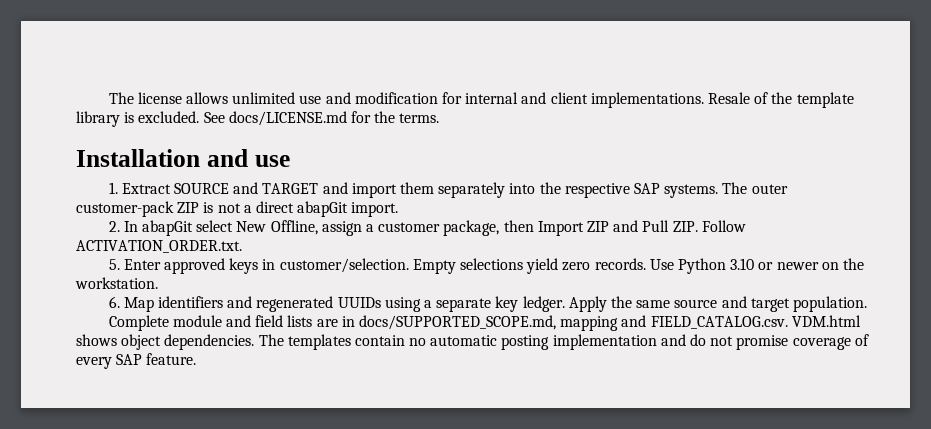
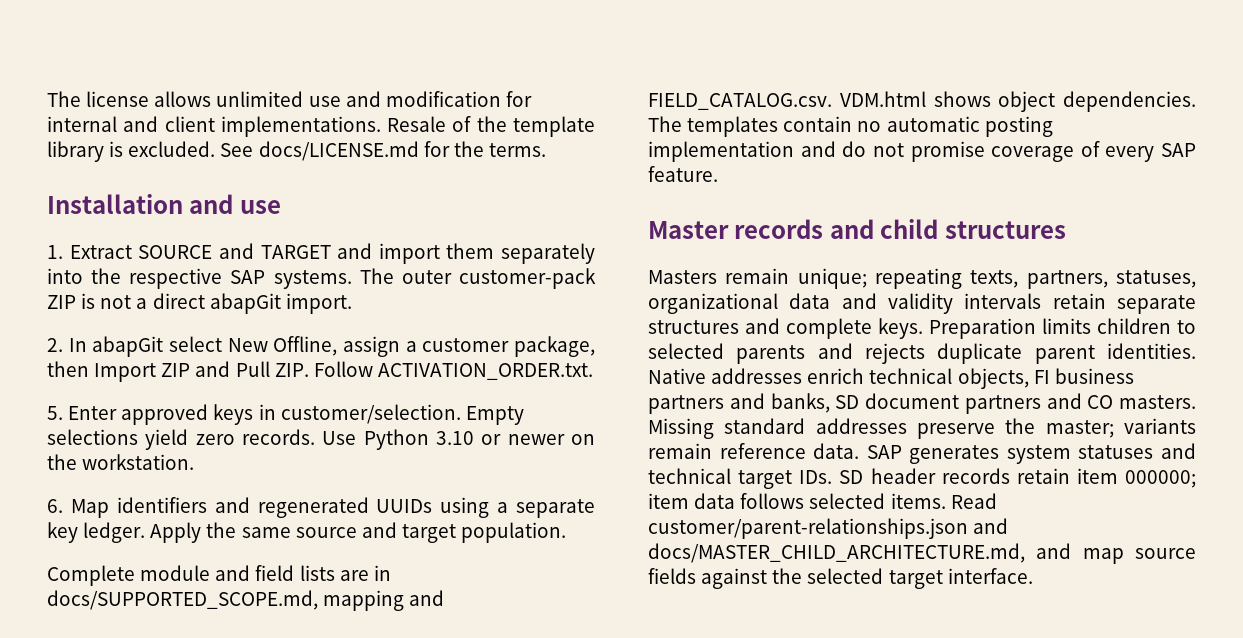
(197, 359) none -> [648,219,1066,239] [648,268,1196,289] [648,293,1196,314] [648,318,1196,339] [648,343,1196,364] [648,368,1134,389] [648,393,1196,414] [648,418,1196,439] [648,443,1196,464] [648,468,1196,489] [648,493,997,509] [648,518,1009,539] [648,543,1196,564] [648,568,1033,589] // Master records and child structures // Masters remain unique; repeating texts, partners, statuses, organizational data and validity intervals retain separate structures and complete keys. Preparation limits children to selected parents and rejects duplicate parent identities. Native addresses enrich technical objects, FI business partners and banks, SD document partners and CO masters. Missing standard addresses preserve the master; variants remain reference data. SAP generates system statuses and technical target IDs. SD header records retain item 000000; item data follows selected items. Read customer/parent-relationships.json and docs/MASTER_CHILD_ARCHITECTURE.md, and map source fields against the selected target interface.

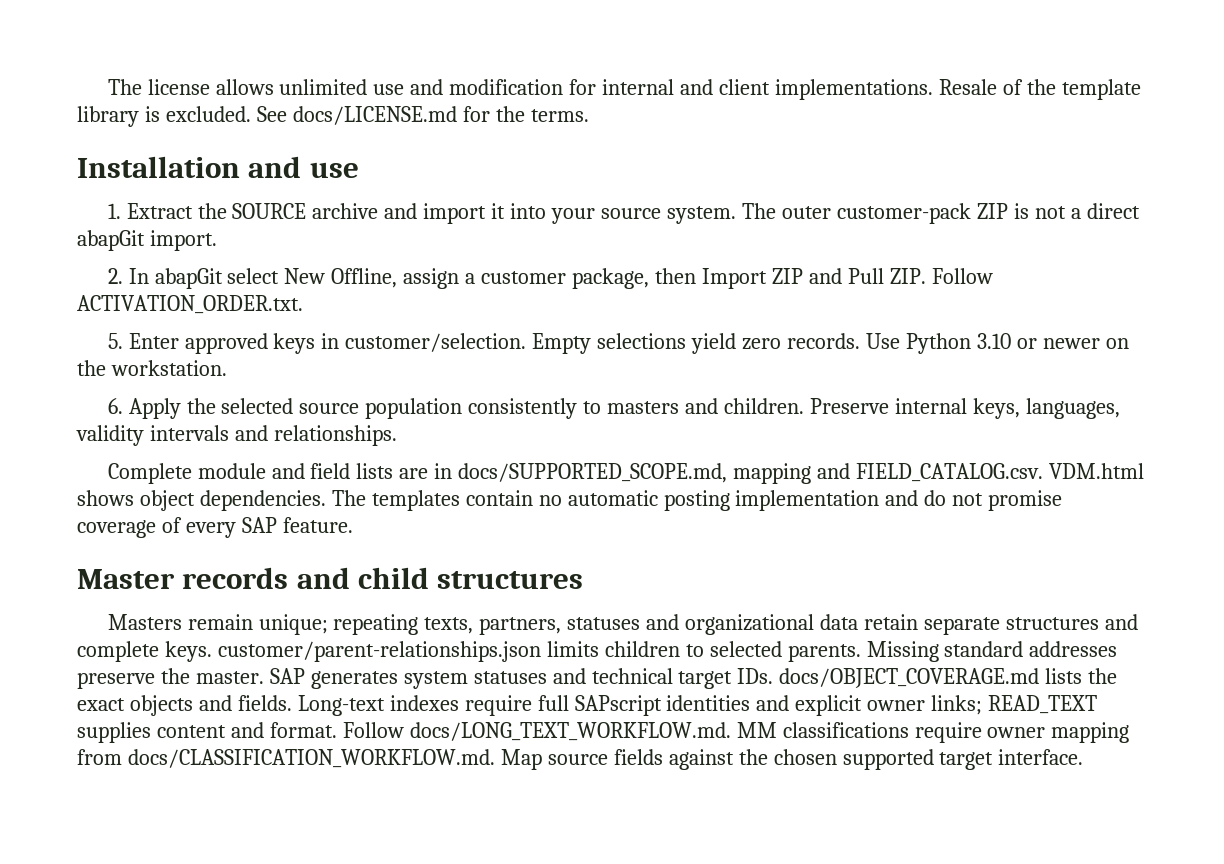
[138,243,595,264] [47,268,352,289] SOURCE and TARGET and import them separately into the respective SAP systems. -> [197,203,736,224] the SOURCE archive and import it into your source system.
[70,497,595,518] [47,522,567,543] Map identifiers and regenerated UUIDs using a separate key ledger. Apply the same source and target population. -> [128,398,1120,419] [76,425,397,446] Apply the selected source population consistently to masters and children. Preserve internal keys, languages, validity intervals and relationships.
[1116,270,1196,288] [648,293,1042,314] statuses, organizational data and validity intervals -> [567,614,859,635] statuses and organizational data
[929,318,1036,339] Preparation -> [217,641,541,662] customer/parent-relationships.json
[736,343,1196,364] [648,368,1134,389] [648,393,1196,414] parents and rejects duplicate parent identities. Native addresses enrich technical objects, FI business partners and banks, SD document partners and CO masters. -> [787,644,861,662] parents.
[1045,418,1196,438] [648,443,860,459] master; variants remain reference data. -> [195,671,264,684] master.
[839,468,1196,488] [648,493,997,509] [648,518,1009,539] [648,543,1124,564] SD header records retain item 000000; item data follows selected items. Read customer/parent-relationships.json and docs/MASTER_CHILD_ARCHITECTURE.md, and map -> [779,668,1118,688] [77,695,1098,716] [77,722,1130,743] [77,749,542,770] docs/OBJECT_COVERAGE.md lists the exact objects and fields. Long-text indexes require full SAPscript identities and explicit owner links; READ_TEXT supplies content and format. Follow docs/LONG_TEXT_WORKFLOW.md. MM classifications require owner mapping from docs/CLASSIFICATION_WORKFLOW.md. Map
[807,568,884,584] selected -> [773,749,934,770] chosen supported

